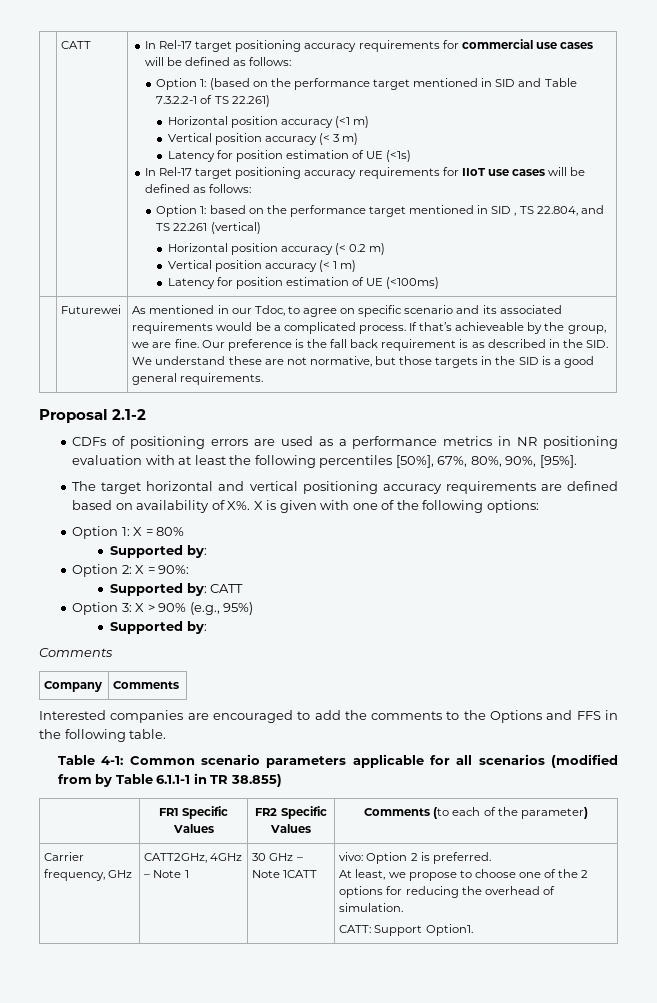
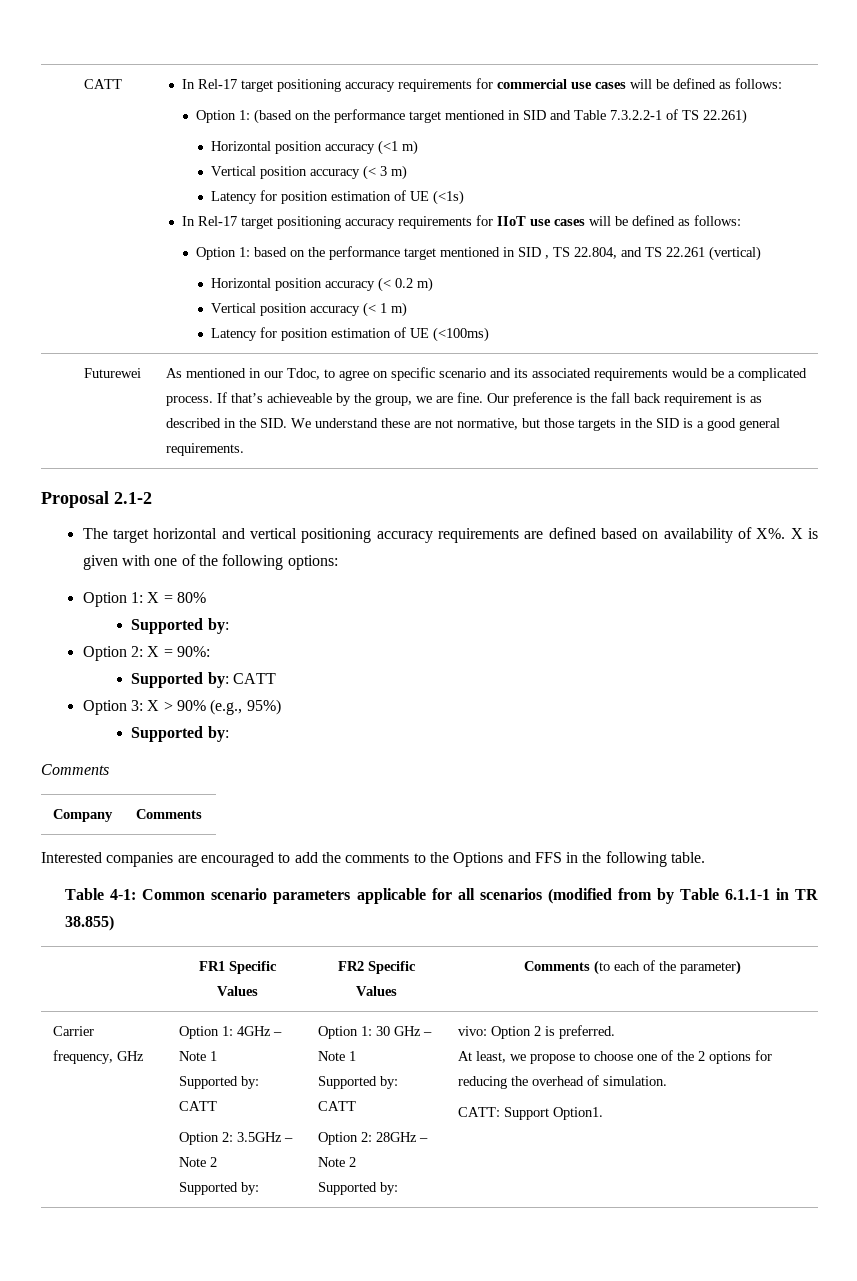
[72,436,619,449] [72,455,577,468] // CDFs of positioning errors are used as a performance metrics in NR positioning evaluation with at least the following percentiles [50%], 67%, 80%, 90%, [95%]. -> (152, 498) none
[144,853,208,863] CATT2GHz, -> [178,1026,233,1039] Option 1:
[252,853,303,861] [252,870,318,878] | 30 GHz – Note 1CATT -> [178,1076,259,1089] [178,1101,217,1111] [178,1132,293,1145] [178,1157,217,1167] [178,1182,259,1195] [317,1026,432,1039] [317,1051,356,1061] [317,1076,398,1089] [317,1101,356,1111] [317,1132,428,1145] [317,1157,356,1167] [317,1182,398,1195] // Supported by: CATT // Option 2: 3.5GHz – Note 2 // Supported by: | Option 1: 30 GHz – Note 1 // Supported by: CATT // Option 2: 28GHz – Note 2 // Supported by:

